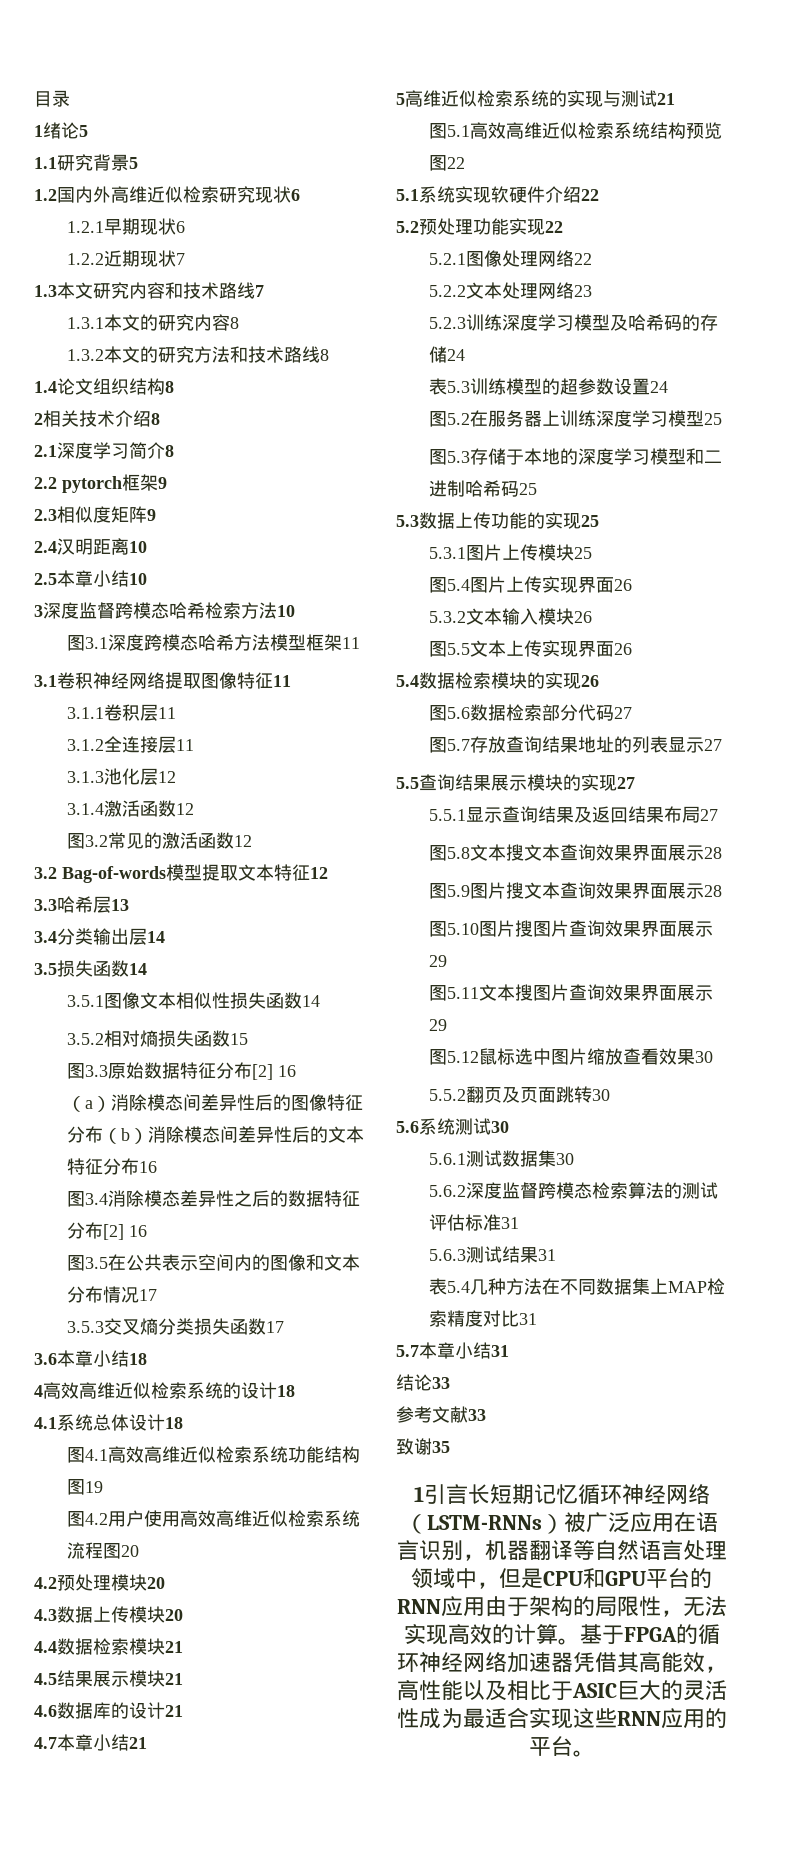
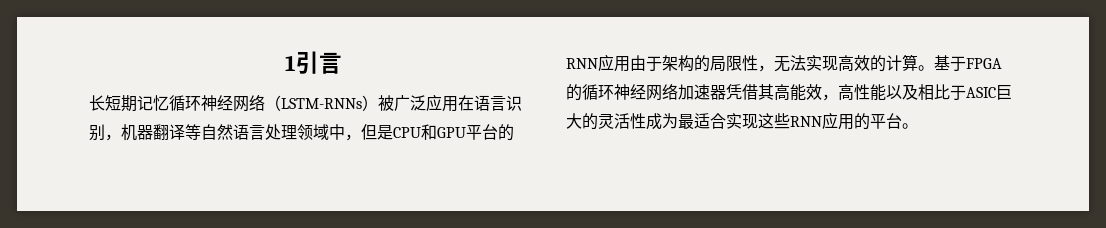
[34,90,70,107] [34,122,88,139] [34,154,138,171] [34,186,300,203] [66,218,185,235] [66,250,185,267] [34,282,264,299] [66,314,239,331] [66,346,329,363] [34,378,174,395] [34,410,160,427] [34,442,174,459] [34,474,167,493] [34,506,156,523] [34,538,147,555] [34,570,147,587] [34,602,295,619] [66,634,360,651] [34,672,291,689] [66,704,176,721] [66,736,194,753] [66,768,176,785] [66,800,194,817] [66,832,252,849] [34,864,328,883] [34,896,129,913] [34,928,165,945] [34,960,147,977] [66,992,320,1009] [66,1030,248,1047] [66,1062,296,1080] [66,1094,363,1112] [66,1126,364,1144] [66,1158,157,1175] [66,1190,360,1207] [66,1222,147,1240] [66,1254,360,1271] [66,1286,157,1303] [66,1318,284,1335] [34,1350,147,1367] [34,1382,295,1399] [34,1414,183,1431] [66,1446,360,1463] [66,1479,103,1495] [66,1510,360,1527] [66,1542,139,1559] [34,1574,165,1591] [34,1606,183,1623] [34,1638,183,1655] [34,1670,183,1687] [34,1702,183,1719] [34,1734,147,1751] [396,90,675,107] [428,122,722,139] [428,155,465,171] [396,186,599,203] [396,218,563,235] [428,250,592,267] [428,282,592,299] [428,314,718,331] [428,346,465,363] [428,378,668,395] [428,410,722,427] [428,448,722,465] [428,480,537,497] [396,512,599,529] [428,544,592,561] [428,576,632,593] [428,608,592,625] [428,640,632,657] [396,672,599,689] [428,704,632,721] [428,736,722,753] [396,774,635,791] [428,806,718,823] [428,844,722,861] [428,882,722,899] [428,920,713,937] [428,955,447,967] [428,984,713,1001] [428,1019,447,1031] [428,1048,713,1065] [428,1086,610,1103] [396,1118,509,1135] [428,1150,574,1167] [428,1182,718,1199] [428,1214,519,1231] [428,1246,556,1263] [428,1278,725,1295] [428,1310,537,1327] [396,1342,509,1359] [396,1374,450,1391] [396,1406,486,1423] [396,1438,450,1455] 目录 // 1绪论5 // 1.1研究背景5 // 1.2国内外高维近似检索研究现状6 // 1.2.1早期现状6 // 1.2.2近期现状7 // 1.3本文研究内容和技术路线7 // 1.3.1本文的研究内容8 // 1.3.2本文的研究方法和技术路线8 // 1.4论文组织结构8 // 2相关技术介绍8 // 2.1深度学习简介8 // 2.2 pytorch框架9 // 2.3相似度矩阵9 // 2.4汉明距离10 // 2.5本章小结10 // 3深度监督跨模态哈希检索方法10 // 图3.1深度跨模态哈希方法模型框架11 // 3.1卷积神经网络提取图像特征11 // 3.1.1卷积层11 // 3.1.2全连接层11 // 3.1.3池化层12 // 3.1.4激活函数12 // 图3.2常见的激活函数12 // 3.2 Bag-of-words模型提取文本特征12 // 3.3哈希层13 // 3.4分类输出层14 // 3.5损失函数14 // 3.5.1图像文本相似性损失函数14 // 3.5.2相对熵损失函数15 // 图3.3原始数据特征分布[2] 16 // （a）消除模态间差异性后的图像特征分布（b）消除模态间差异性后的文本特征分布16 // 图3.4消除模态差异性之后的数据特征分布[2] 16 // 图3.5在公共表示空间内的图像和文本分布情况17 // 3.5.3交叉熵分类损失函数17 // 3.6本章小结18 // 4高效高维近似检索系统的设计18 // 4.1系统总体设计18 // 图4.1高效高维近似检索系统功能结构图19 // 图4.2用户使用高效高维近似检索系统流程图20 // 4.2预处理模块20 // 4.3数据上传模块20 // 4.4数据检索模块21 // 4.5结果展示模块21 // 4.6数据库的设计21 // 4.7本章小结21 // 5高维近似检索系统的实现与测试21 // 图5.1高效高维近似检索系统结构预览图22 // 5.1系统实现软硬件介绍22 // 5.2预处理功能实现22 // 5.2.1图像处理网络22 // 5.2.2文本处理网络23 // 5.2.3训练深度学习模型及哈希码的存储24 // 表5.3训练模型的超参数设置24 // 图5.2在服务器上训练深度学习模型25 // 图5.3存储于本地的深度学习模型和二进制哈希码25 // 5.3数据上传功能的实现25 // 5.3.1图片上传模块25 // 图5.4图片上传实现界面26 // 5.3.2文本输入模块26 // 图5.5文本上传实现界面26 // 5.4数据检索模块的实现26 // 图5.6数据检索部分代码27 // 图5.7存放查询结果地址的列表显示27 // 5.5查询结果展示模块的实现27 // 5.5.1显示查询结果及返回结果布局27 // 图5.8文本搜文本查询效果界面展示28 // 图5.9图片搜文本查询效果界面展示28 // 图5.10图片搜图片查询效果界面展示29 // 图5.11文本搜图片查询效果界面展示29 // 图5.12鼠标选中图片缩放查看效果30 // 5.5.2翻页及页面跳转30 // 5.6系统测试30 // 5.6.1测试数据集30 // 5.6.2深度监督跨模态检索算法的测试评估标准31 // 5.6.3测试结果31 // 表5.4几种方法在不同数据集上MAP检索精度对比31 // 5.7本章小结31 // 结论33 // 参考文献33 // 致谢35 // -> (285, 63) none
(468, 1494) none -> (342, 63) //

